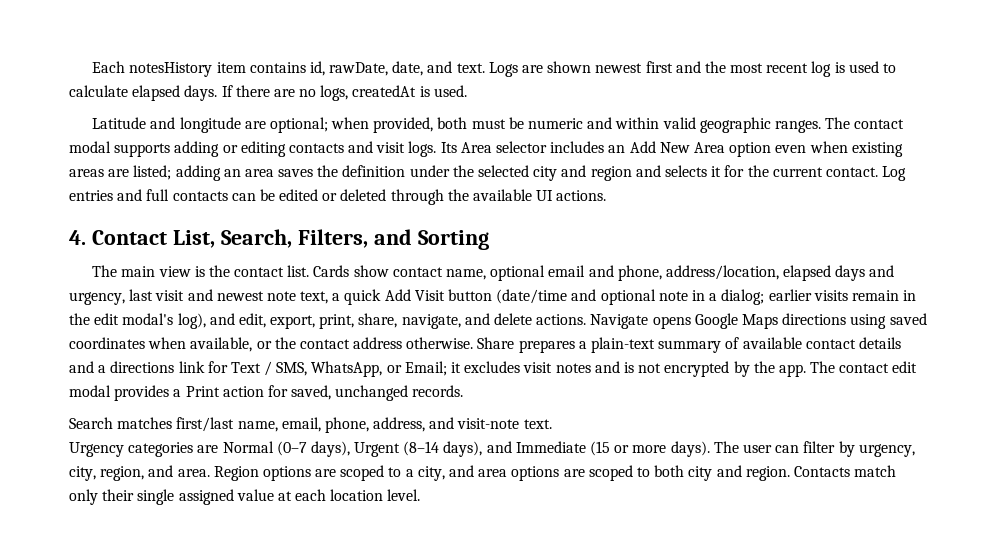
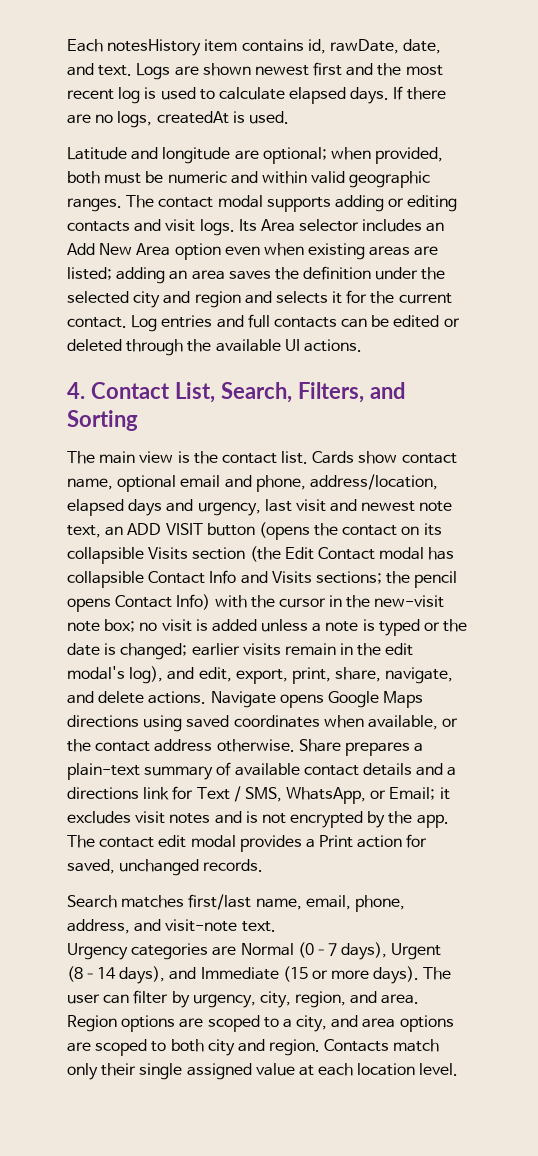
[332,289,765,305] a quick Add Visit button (date/time and optional note in a dialog; -> [105,522,442,540] [67,546,455,564] [67,570,458,588] [67,594,445,612] [67,619,468,636] [67,643,188,660] an ADD VISIT button (opens the contact on its collapsible Visits section (the Edit Contact modal has collapsible Contact Info and Visits sections; the pencil opens Contact Info) with the cursor in the new-visit note box; no visit is added unless a note is typed or the date is changed;

